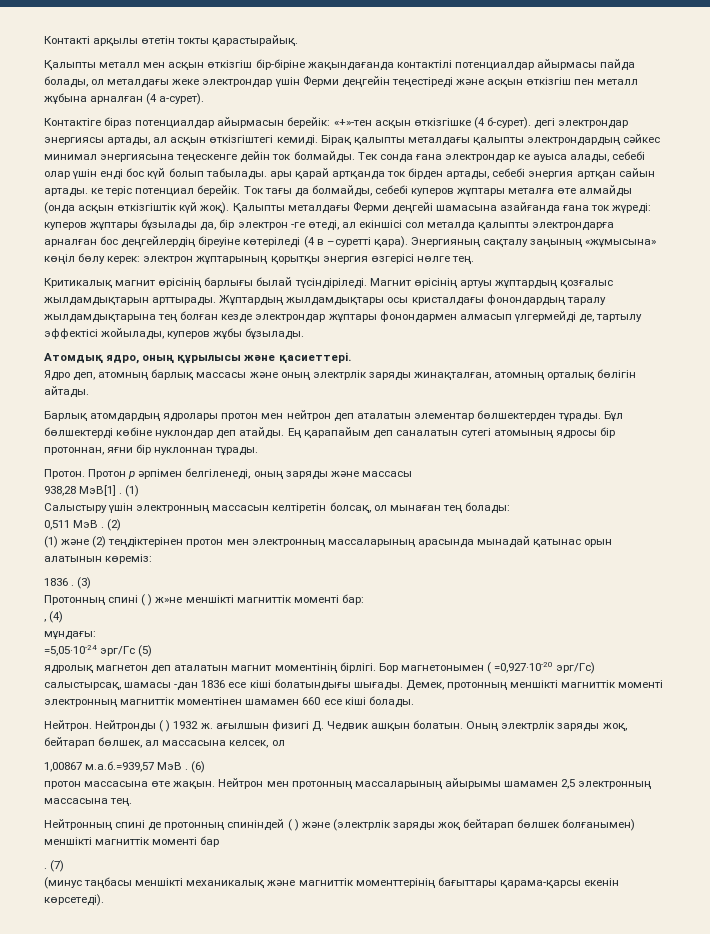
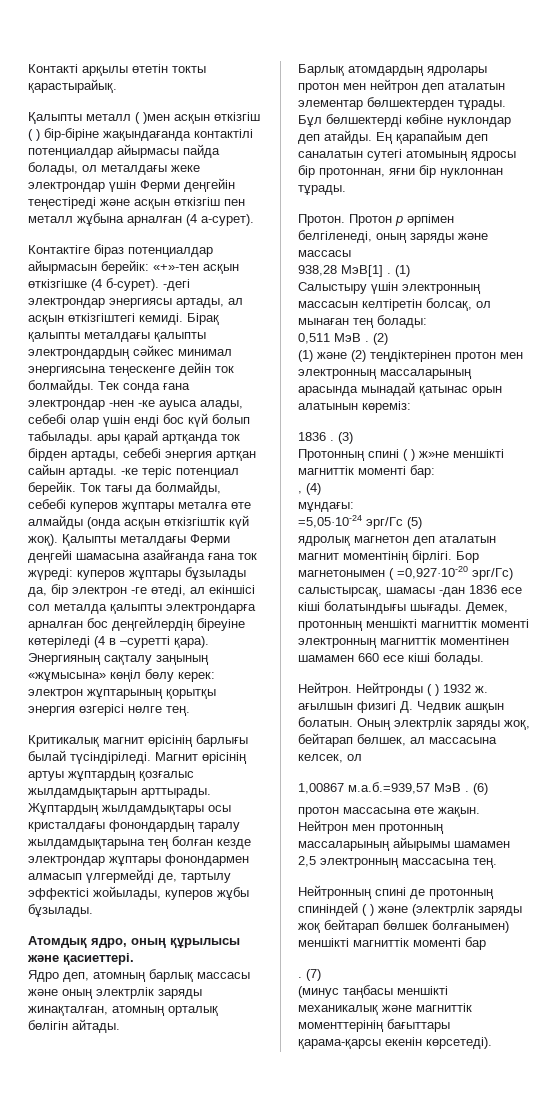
[143,60,253,70] мен асқын өткізгіш -> [135,112,260,124] [28,129,40,141] ( )мен асқын өткізгіш ( )
[534,118,556,129] дегі -> [163,279,190,291] -дегі
[518,154,531,160] ке -> [109,400,155,407] -нен -ке
[91,188,104,194] ке -> [121,468,138,475] -ке

